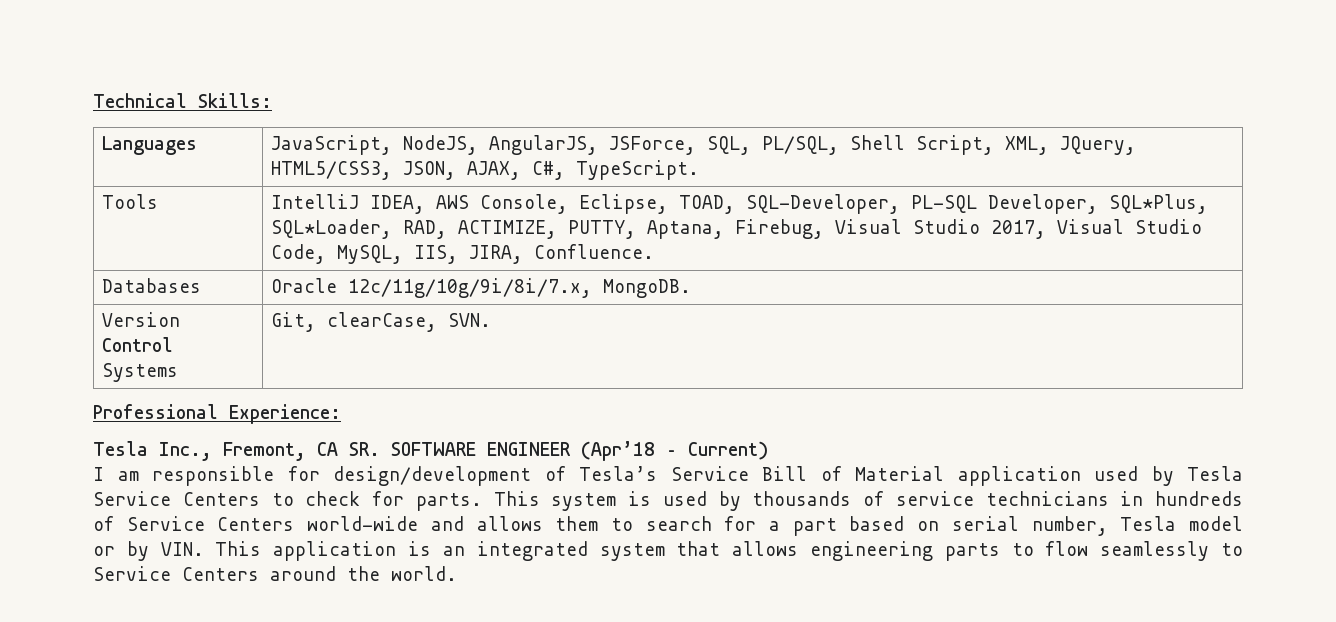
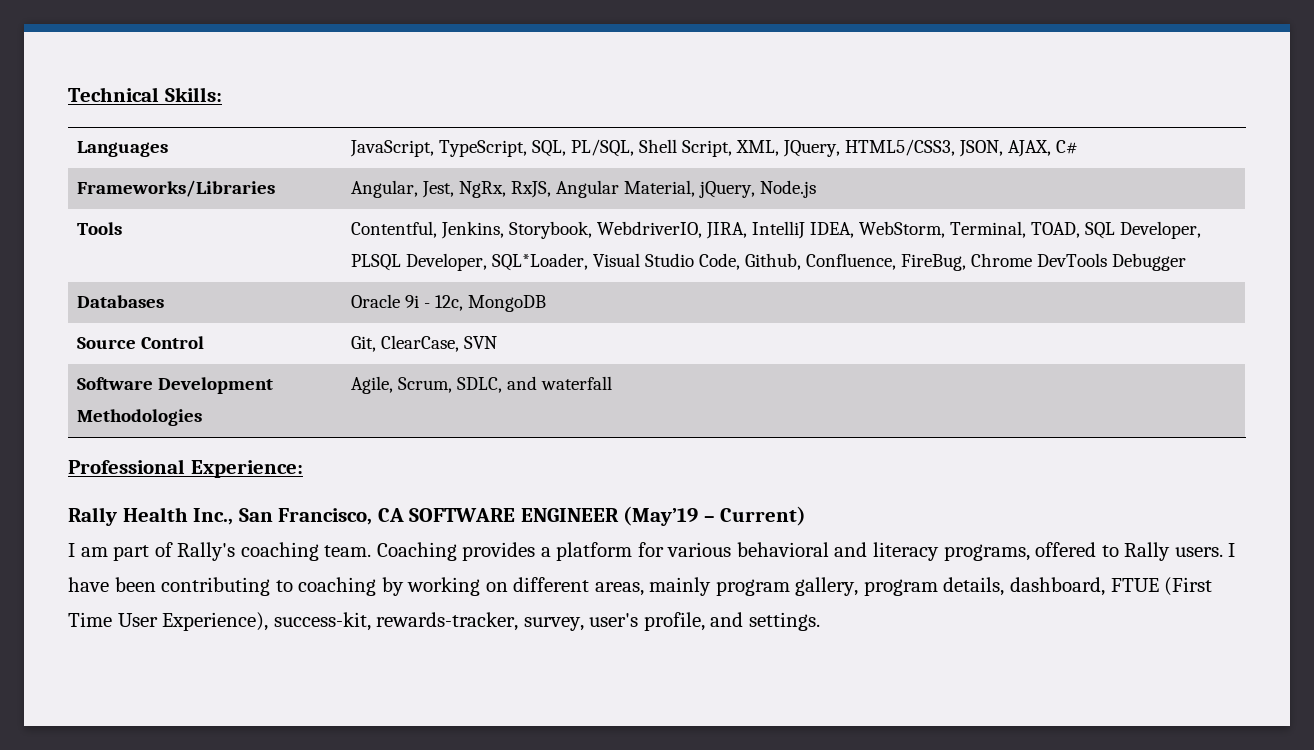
[402,135,696,155] NodeJS, AngularJS, JSForce, -> [438,140,527,157] TypeScript,
[531,160,699,180] [101,194,158,209] [270,194,1208,214] [270,219,1202,239] [270,244,654,264] [101,278,201,293] [270,278,691,298] [101,312,180,327] C#, TypeScript. // Tools | IntelliJ IDEA, AWS Console, Eclipse, TOAD, SQL-Developer, PL-SQL Developer, SQL*Plus, SQL*Loader, RAD, ACTIMIZE, PUTTY, Aptana, Firebug, Visual Studio 2017, Visual Studio Code, MySQL, IIS, JIRA, Confluence. // Databases | Oracle 12c/11g/10g/9i/8i/7.x, MongoDB. // Version -> [1055,140,1078,154] [76,180,275,197] [350,180,816,198] [76,222,122,235] [350,221,1201,239] [350,253,1186,271] [76,295,164,308] [350,294,546,312] [76,337,136,349] C# // Frameworks/Libraries | Angular, Jest, NgRx, RxJS, Angular Material, jQuery, Node.js // Tools | Contentful, Jenkins, Storybook, WebdriverIO, JIRA, IntelliJ IDEA, WebStorm, Terminal, TOAD, SQL Developer, PLSQL Developer, SQL*Loader, Visual Studio Code, Github, Confluence, FireBug, Chrome DevTools Debugger // Databases | Oracle 9i - 12c, MongoDB // Source
[101,363,178,382] Systems -> (204, 342) none
[326,312,491,332] [93,404,341,424] [93,441,380,461] clearCase, SVN. // Professional Experience: // Tesla Inc., Fremont, CA SR. -> [380,335,497,352] [76,377,273,394] [76,409,202,426] [350,376,612,394] [68,459,303,478] [68,507,404,526] ClearCase, SVN // Software Development Methodologies | Agile, Scrum, SDLC, and waterfall // Professional Experience: // Rally Health Inc., San Francisco, CA
[581,441,655,461] (Apr’18 -> [623,506,699,526] (May’19
[152,466,1243,486] [93,491,1243,511] [93,516,1244,536] [93,541,1243,561] [93,566,457,581] responsible for design/development of Tesla’s Service Bill of Material application used by Tesla Service Centers to check for parts. This system is used by thousands of service technicians in hundreds of Service Centers world-wide and allows them to search for a part based on serial number, Tesla model or by VIN. This application is an integrated system that allows engineering parts to flow seamlessly to Service Centers around the world. -> [113,542,1236,561] [68,577,1213,596] [68,612,820,631] part of Rally's coaching team. Coaching provides a platform for various behavioral and literacy programs, offered to Rally users. I have been contributing to coaching by working on different areas, mainly program gallery, program details, dashboard, FTUE (First Time User Experience), success-kit, rewards-tracker, survey, user's profile, and settings.

